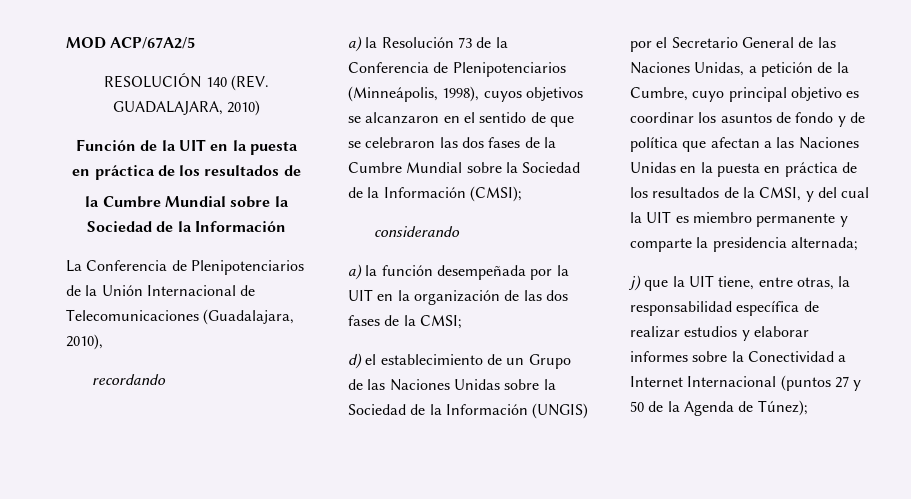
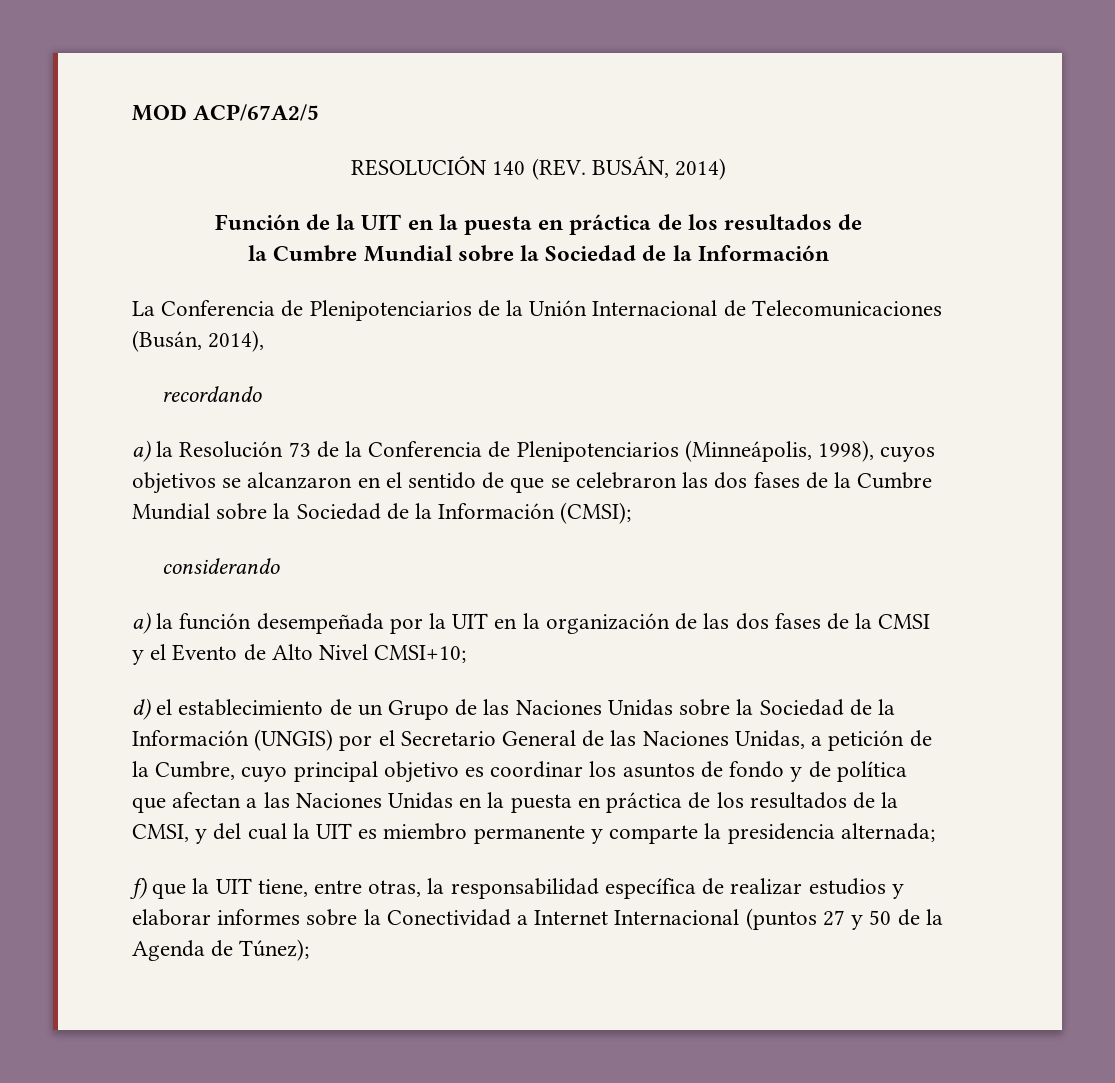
[112,100,261,116] GUADALAJARA, 2010) -> [591,156,726,180] BUSÁN, 2014)
[203,309,295,325] [66,334,103,350] (Guadalajara, 2010), -> [132,330,265,352] (Busán, 2014),
[419,315,462,329] CMSI; -> [878,614,931,629] [132,644,467,665] CMSI y el Evento de Alto Nivel CMSI+10;
[628,275,641,291] j) -> [130,877,147,899] f)

